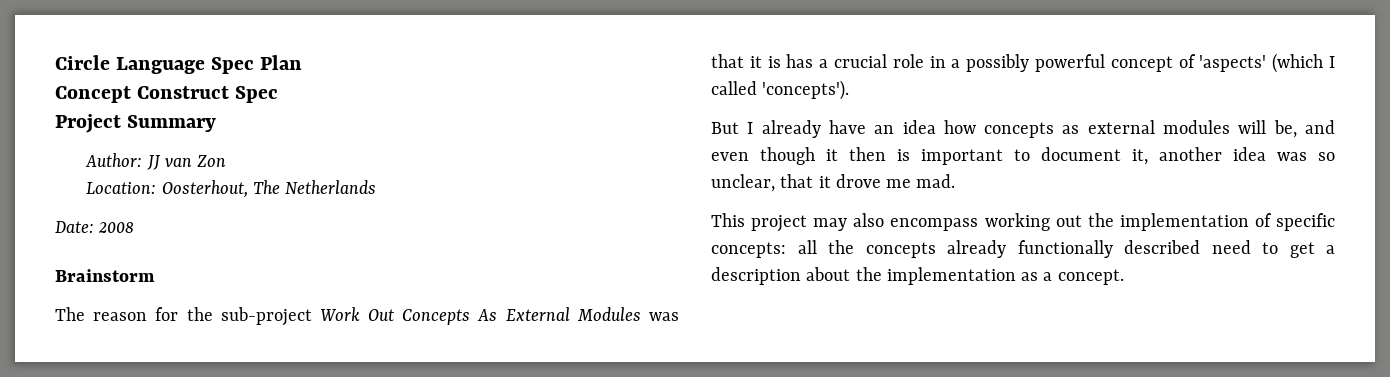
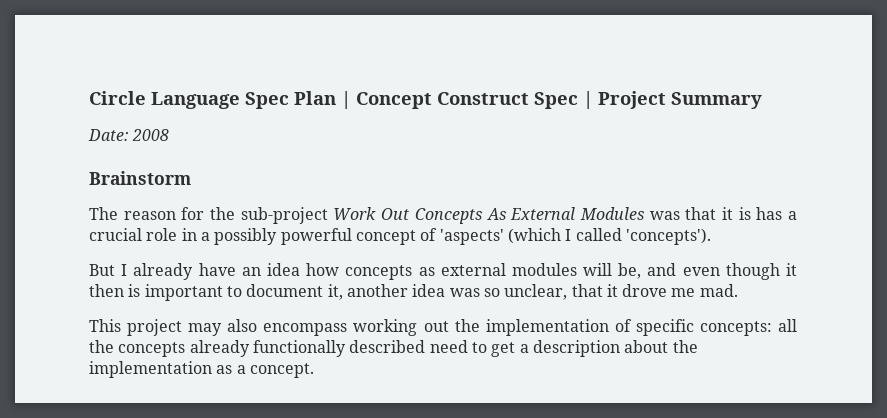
(303, 62) // -> [341,91,351,109] |
(279, 94) // -> [583,91,593,109] |
[85,153,227,170] [86,180,377,198] // Author: JJ van Zon // Location: Oosterhout, The Netherlands -> (762, 100) none

